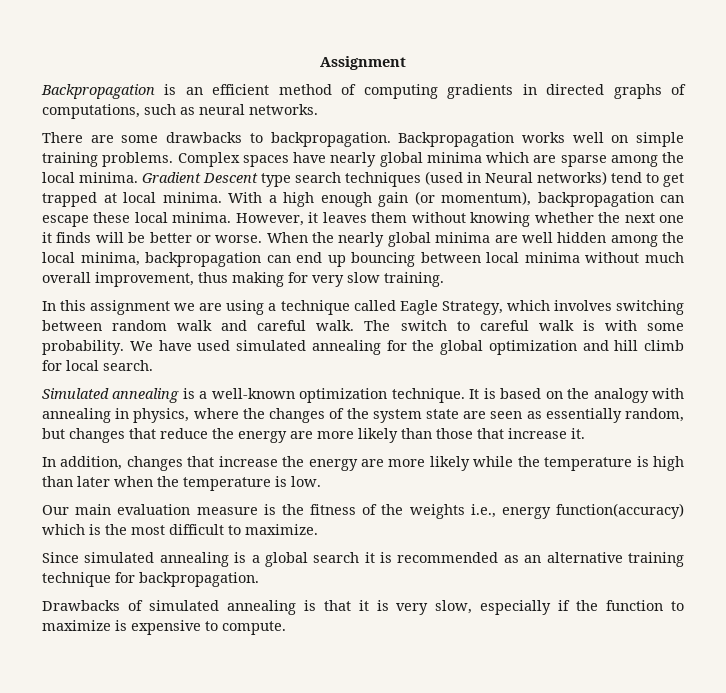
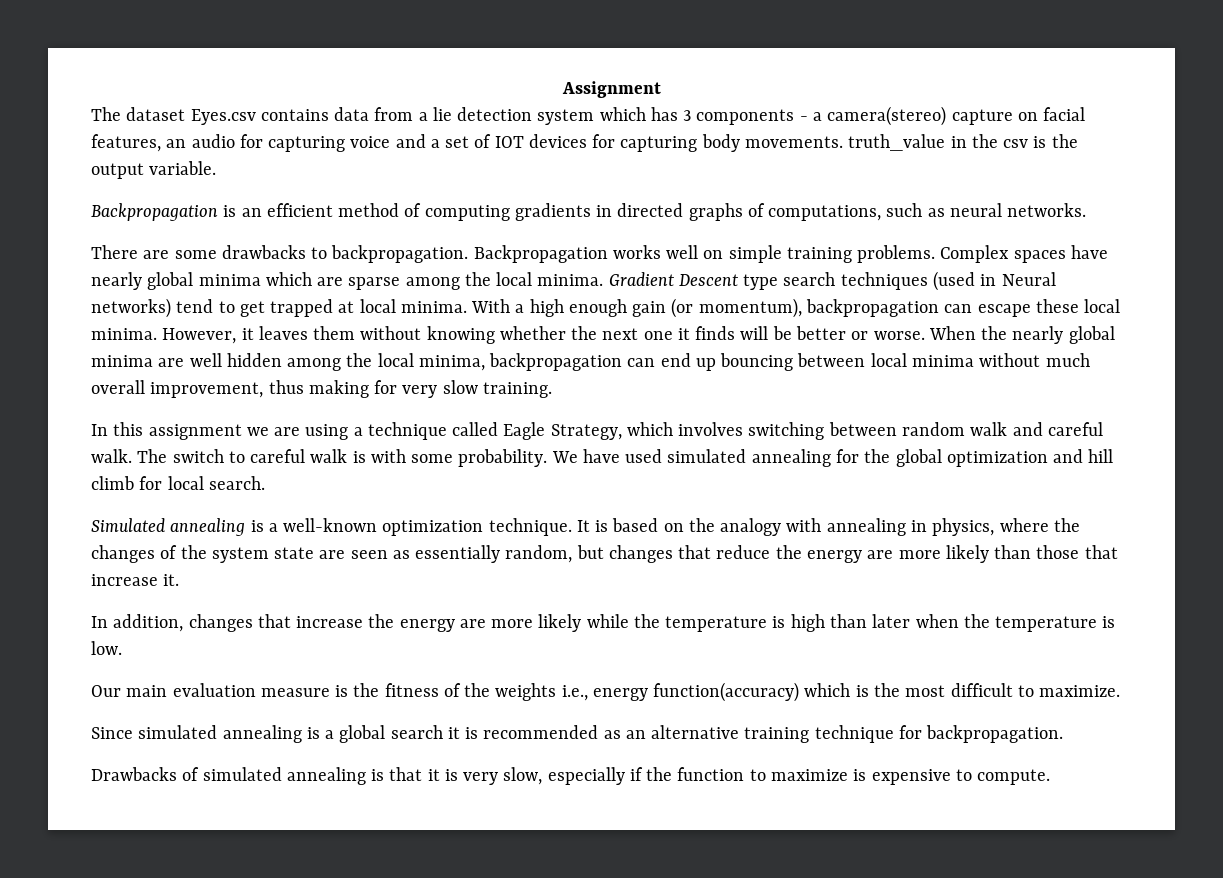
(406, 63) none -> [91,106,1086,126] [91,134,1078,152] [91,161,217,179] // The dataset Eyes.csv contains data from a lie detection system which has 3 components - a camera(stereo) capture on facial features, an audio for capturing voice and a set of IOT devices for capturing body movements. truth_value in the csv is the output variable.

